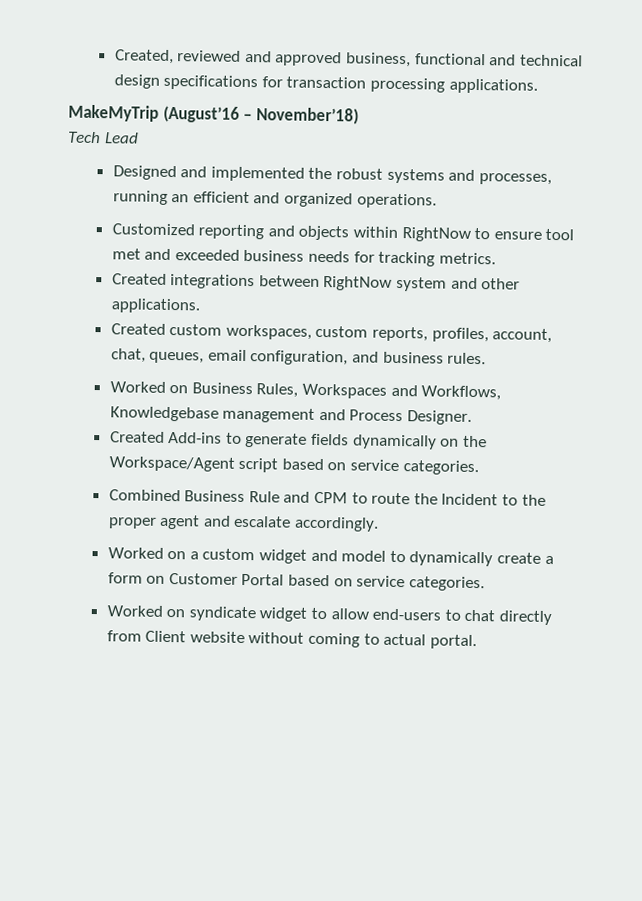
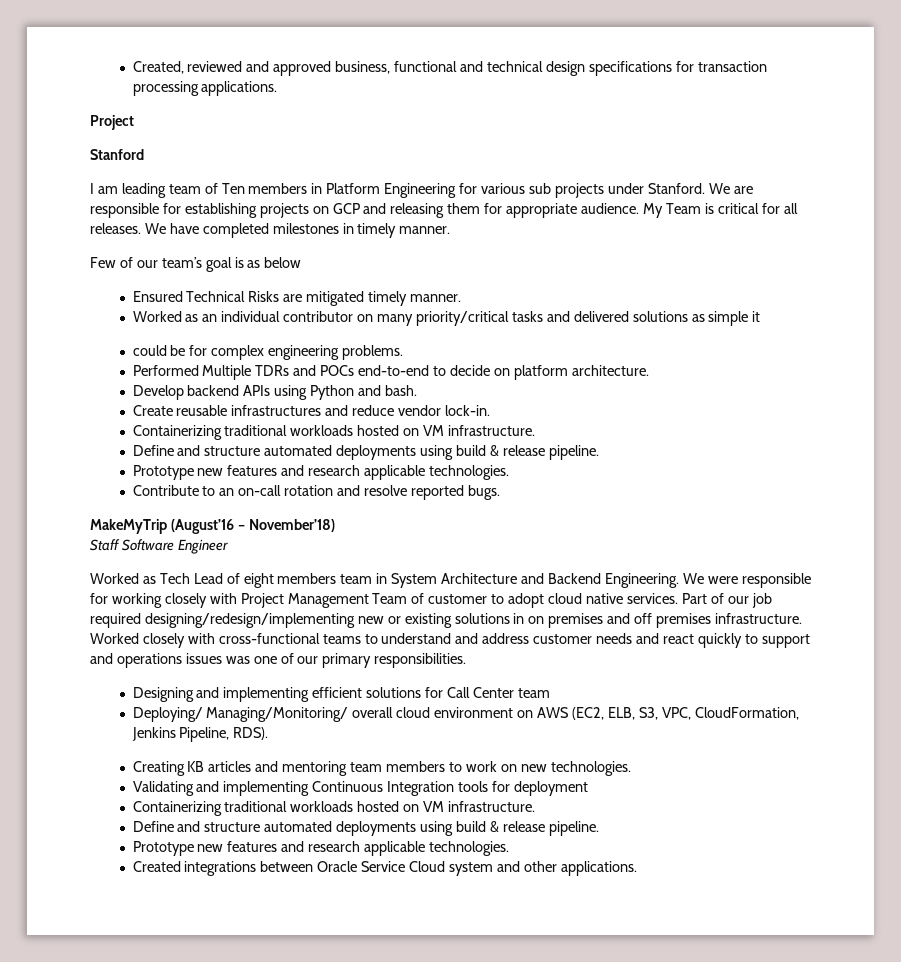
[68,104,359,125] [68,131,139,144] [112,165,552,185] [112,190,437,209] [111,223,575,242] [111,248,496,267] MakeMyTrip (August’16 – November’18) // Tech Lead // Designed and implemented the robust systems and processes, running an efficient and organized operations. // Customized reporting and objects within RightNow to ensure tool met and exceeded business needs for tracking metrics. -> [90,115,134,130] [90,149,144,160] [90,183,753,198] [90,203,798,218] [90,223,451,238] [90,257,302,272] [132,291,462,306] [132,311,761,326] [132,345,404,360] [132,365,649,380] [132,385,418,400] [132,405,491,416] [132,425,536,440] [132,445,599,460] [132,465,510,480] [132,485,500,500] [90,519,335,534] [90,539,228,554] [90,573,811,588] [90,593,772,608] [90,613,802,628] [90,633,810,648] [90,653,467,668] [132,687,550,702] [132,707,799,722] [131,727,269,742] [132,761,631,776] [132,781,588,796] [132,801,536,816] [132,821,599,836] [132,841,510,856] Project // Stanford // I am leading team of Ten members in Platform Engineering for various sub projects under Stanford. We are responsible for establishing projects on GCP and releasing them for appropriate audience. My Team is critical for all releases. We have completed milestones in timely manner. // Few of our team’s goal is as below // Ensured Technical Risks are mitigated timely manner. // Worked as an individual contributor on many priority/critical tasks and delivered solutions as simple it // could be for complex engineering problems. // Performed Multiple TDRs and POCs end-to-end to decide on platform architecture. // Develop backend APIs using Python and bash. // Create reusable infrastructures and reduce vendor lock-in. // Containerizing traditional workloads hosted on VM infrastructure. // Define and structure automated deployments using build & release pipeline. // Prototype new features and research applicable technologies. // Contribute to an on-call rotation and resolve reported bugs. // MakeMyTrip (August’16 – November’18) // Staff Software Engineer // Worked as Tech Lead of eight members team in System Architecture and Backend Engineering. We were responsible for working closely with Project Management Team of customer to adopt cloud native services. Part of our job required designing/redesign/implementing new or existing solutions in on premises and off premises infrastructure. Worked closely with cross-functional teams to understand and address customer needs and react quickly to support and operations issues was one of our primary responsibilities. // Designing and implementing efficient solutions for Call Center team // Deploying/ Managing/Monitoring/ overall cloud environment on AWS (EC2, ELB, S3, VPC, CloudFormation, Jenkins Pipeline, RDS). // Creating KB articles and mentoring team members to work on new technologies. // Validating and implementing Continuous Integration tools for deployment // Containerizing traditional workloads hosted on VM infrastructure. // Define and structure automated deployments using build & release pipeline. // Prototype new features and research applicable technologies.
[323,276,393,291] RightNow -> [317,861,446,872] Oracle Service Cloud
[110,323,553,344] [110,348,487,366] [109,381,502,401] [109,406,473,425] [109,431,487,450] [108,456,479,476] [108,489,546,506] [107,514,380,532] [107,547,554,567] [107,572,485,592] [106,605,553,626] [106,630,477,650] // Created custom workspaces, custom reports, profiles, account, chat, queues, email configuration, and business rules. // Worked on Business Rules, Workspaces and Workflows, Knowledgebase management and Process Designer. // Created Add-ins to generate fields dynamically on the Workspace/Agent script based on service categories. // Combined Business Rule and CPM to route the Incident to the proper agent and escalate accordingly. // Worked on a custom widget and model to dynamically create a form on Customer Portal based on service categories. // Worked on syndicate widget to allow end-users to chat directly from Client website without coming to actual portal. -> (637, 868) none

